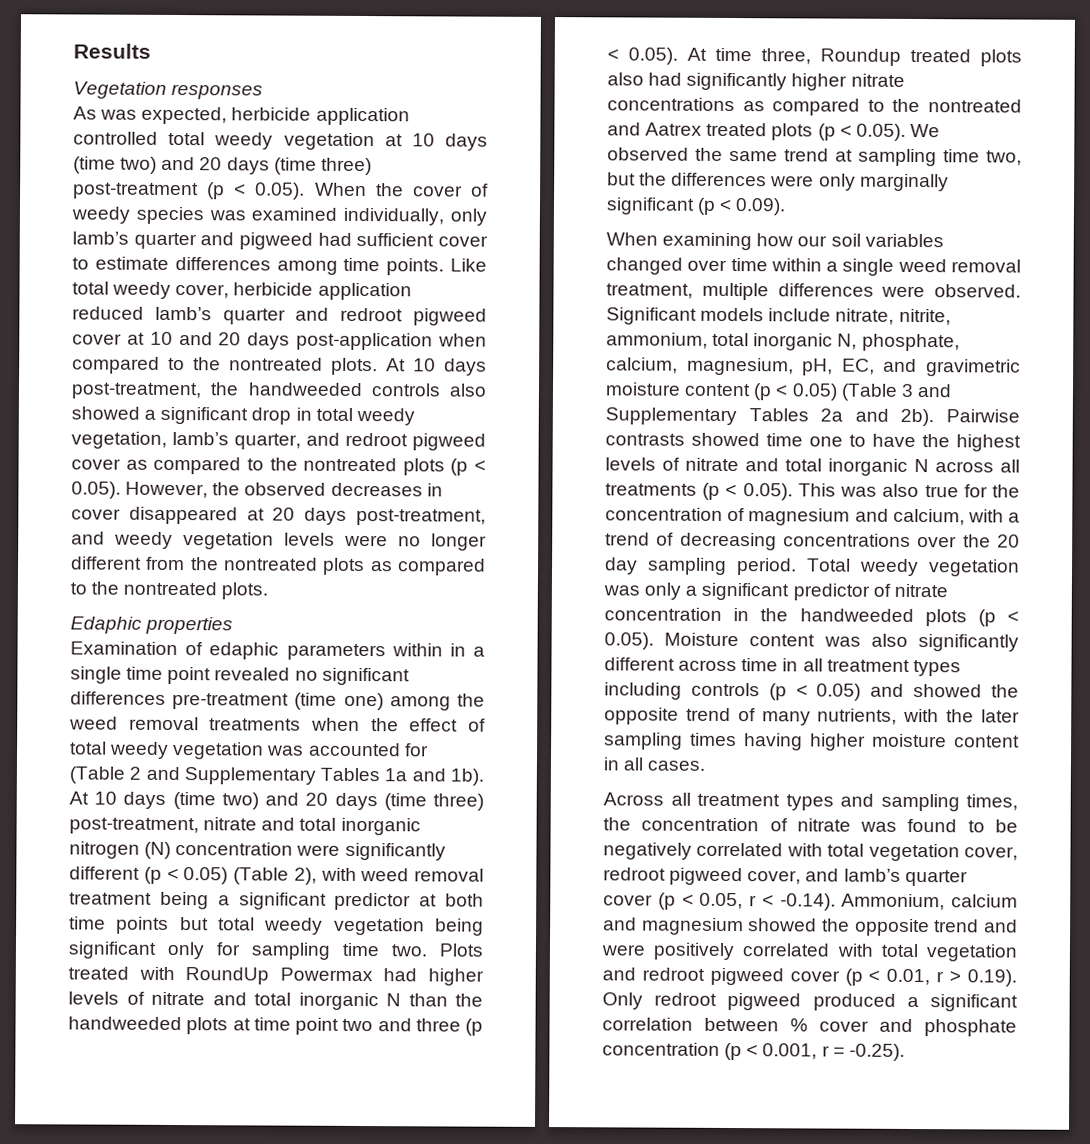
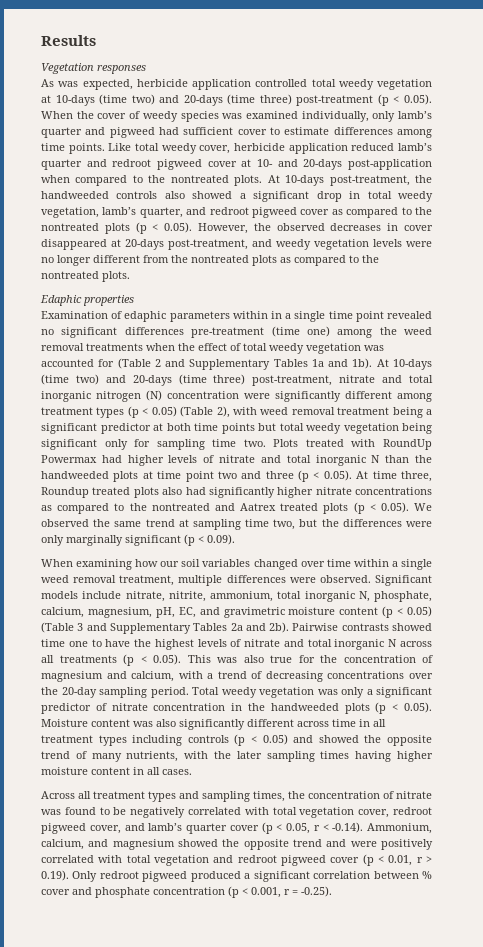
[411,133,489,151] [73,156,270,175] 10 days (time two) and 20 days -> [55,94,223,106] 10-days (time two) and 20-days
[149,331,291,350] 10 and 20 days -> [257,159,343,170] 10- and 20-days
[413,358,487,376] 10 days -> [285,175,325,186] 10-days
[272,507,348,525] 20 days -> [125,239,164,250] 20-days
[94,791,378,811] 10 days (time two) and 20 days -> [392,359,432,370] [41,374,172,386] 10-days (time two) and 20-days
(140, 873) none -> [397,393,432,402] [41,407,125,418] among treatment types
[997,534,1020,548] [604,557,638,575] 20 day -> [61,687,97,698] 20-day
[951,894,1018,908] calcium -> [41,839,84,850] calcium,

